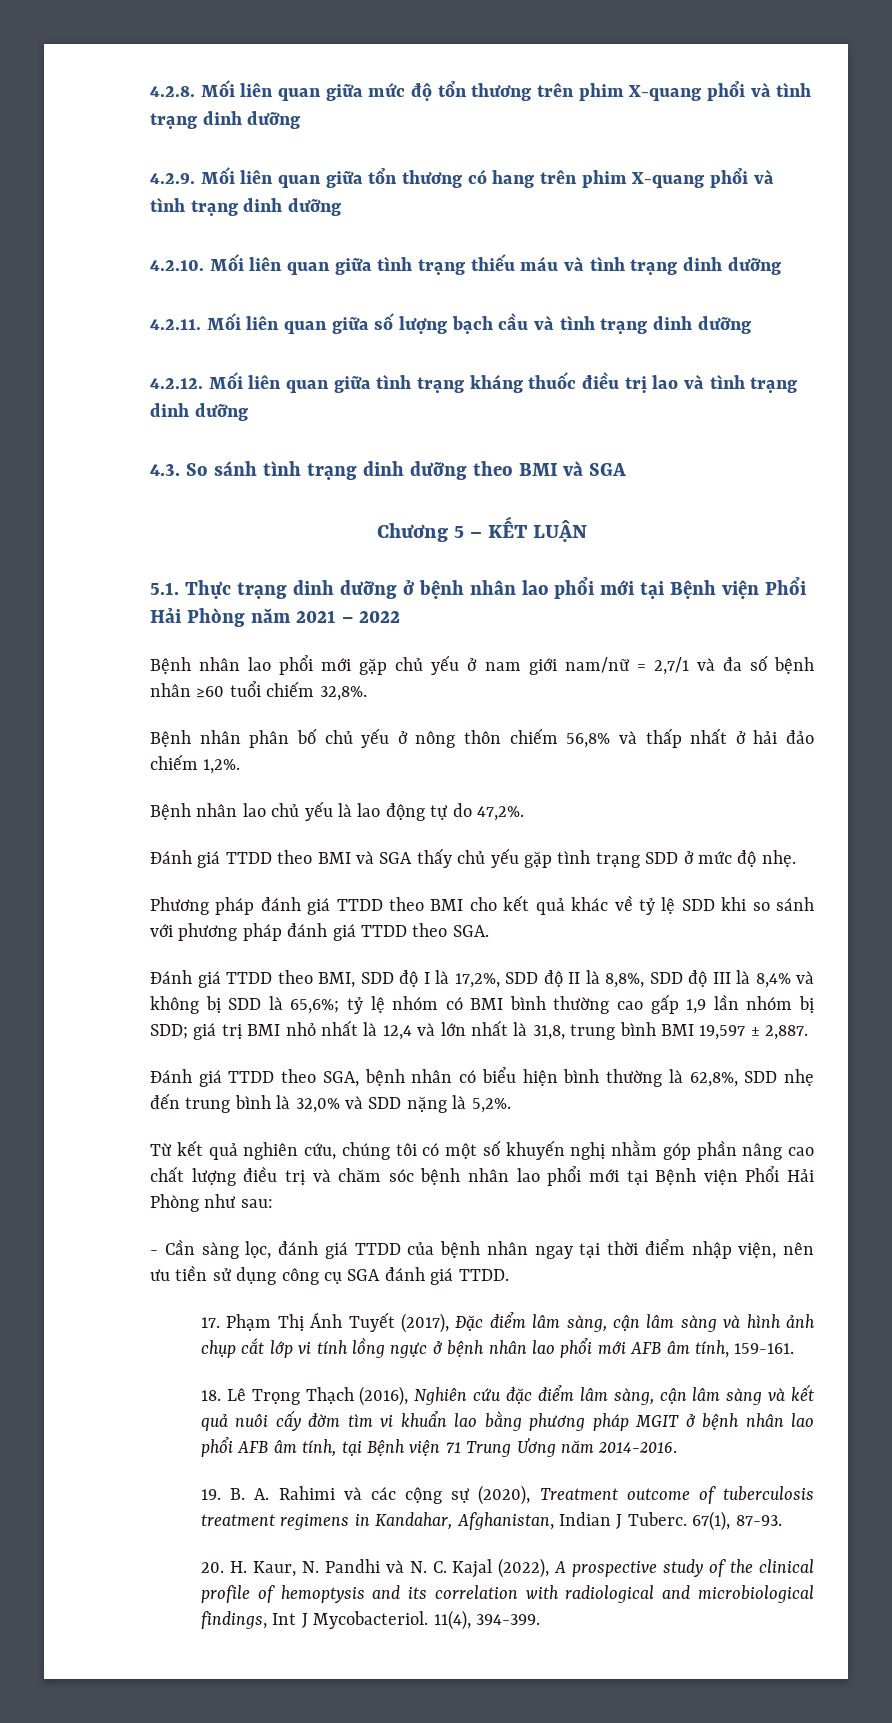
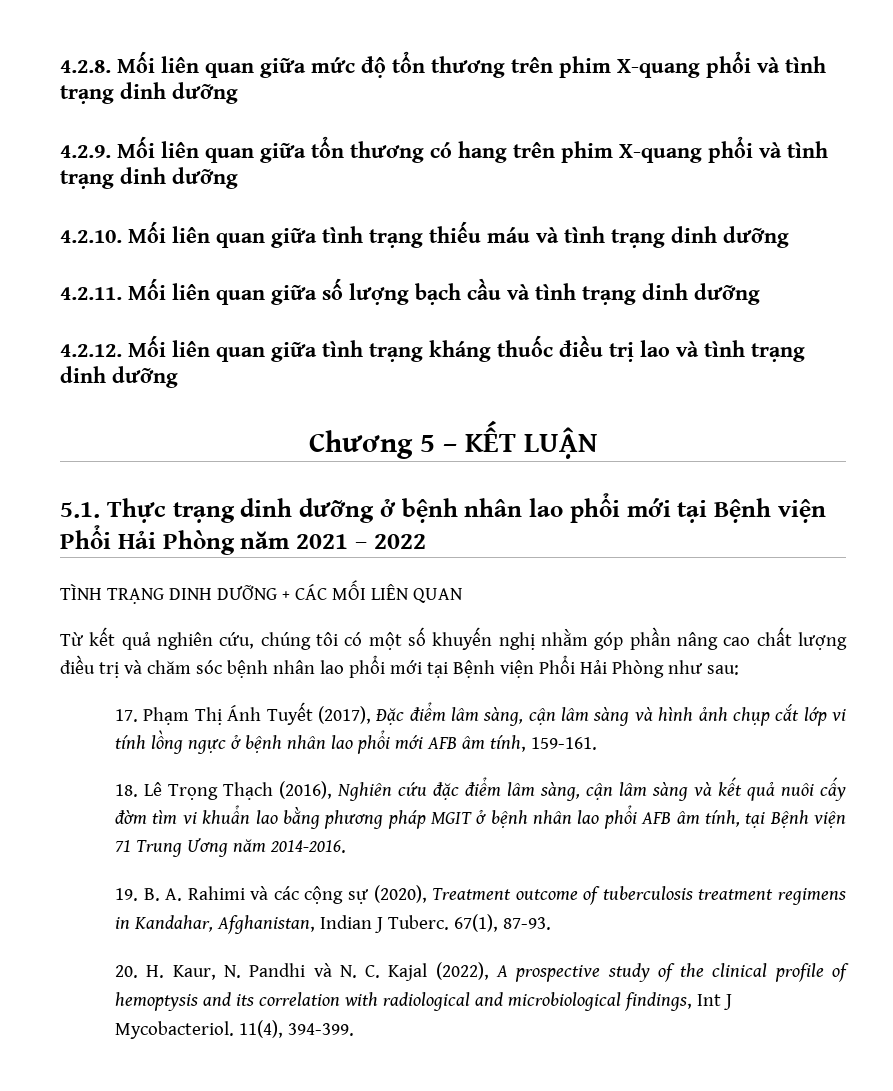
[150,461,627,480] // 4.3. So sánh tình trạng dinh dưỡng theo BMI và SGA -> (178, 377) none
[150,655,814,675] [150,681,367,701] [150,728,814,748] [150,754,241,774] [150,801,524,821] [150,848,796,868] [150,895,814,915] [150,923,489,941] [150,970,814,988] [150,994,814,1014] [150,1020,809,1040] [150,1067,815,1087] [150,1093,511,1113] Bệnh nhân lao phổi mới gặp chủ yếu ở nam giới nam/nữ = 2,7/1 và đa số bệnh nhân ≥60 tuổi chiếm 32,8%. // Bệnh nhân phân bố chủ yếu ở nông thôn chiếm 56,8% và thấp nhất ở hải đảo chiếm 1,2%. // Bệnh nhân lao chủ yếu là lao động tự do 47,2%. // Đánh giá TTDD theo BMI và SGA thấy chủ yếu gặp tình trạng SDD ở mức độ nhẹ. // Phương pháp đánh giá TTDD theo BMI cho kết quả khác về tỷ lệ SDD khi so sánh với phương pháp đánh giá TTDD theo SGA. // Đánh giá TTDD theo BMI, SDD độ I là 17,2%, SDD độ II là 8,8%, SDD độ III là 8,4% và không bị SDD là 65,6%; tỷ lệ nhóm có BMI bình thường cao gấp 1,9 lần nhóm bị SDD; giá trị BMI nhỏ nhất là 12,4 và lớn nhất là 31,8, trung bình BMI 19,597 ± 2,887. // Đánh giá TTDD theo SGA, bệnh nhân có biểu hiện bình thường là 62,8%, SDD nhẹ đến trung bình là 32,0% và SDD nặng là 5,2%. -> [60,580,462,604] TÌNH TRẠNG DINH DƯỠNG + CÁC MỐI LIÊN QUAN
[150,1239,814,1259] [150,1265,509,1285] // - Cần sàng lọc, đánh giá TTDD của bệnh nhân ngay tại thời điểm nhập viện, nên ưu tiền sử dụng công cụ SGA đánh giá TTDD. -> (739, 670) none

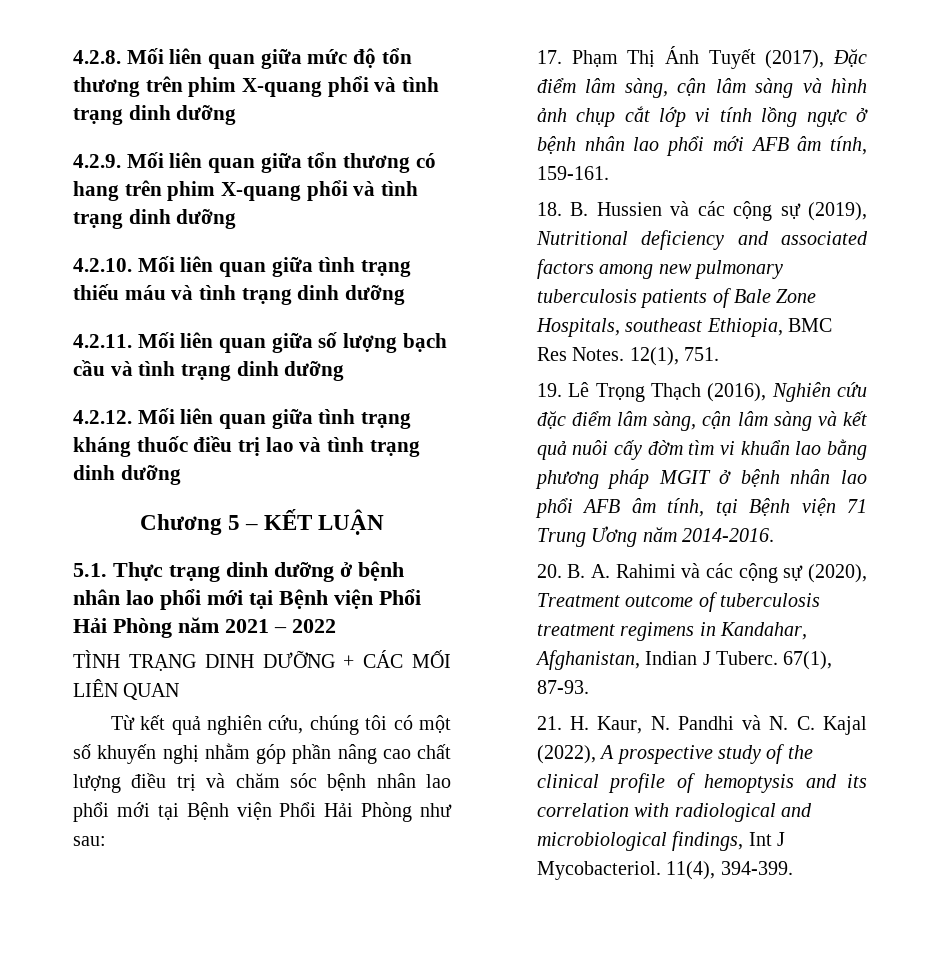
(139, 790) none -> [570,201,867,221] [535,230,868,250] [536,259,784,279] [536,288,817,308] [535,318,833,337] [536,347,720,366] [536,383,562,397] B. Hussien và các cộng sự (2019), Nutritional deficiency and associated factors among new pulmonary tuberculosis patients of Bale Zone Hospitals, southeast Ethiopia, BMC Res Notes. 12(1), 751. // 19.
[115,888,139,901] 19. -> [536,564,562,578] 20.
[115,965,139,978] 20. -> [536,716,562,730] 21.

